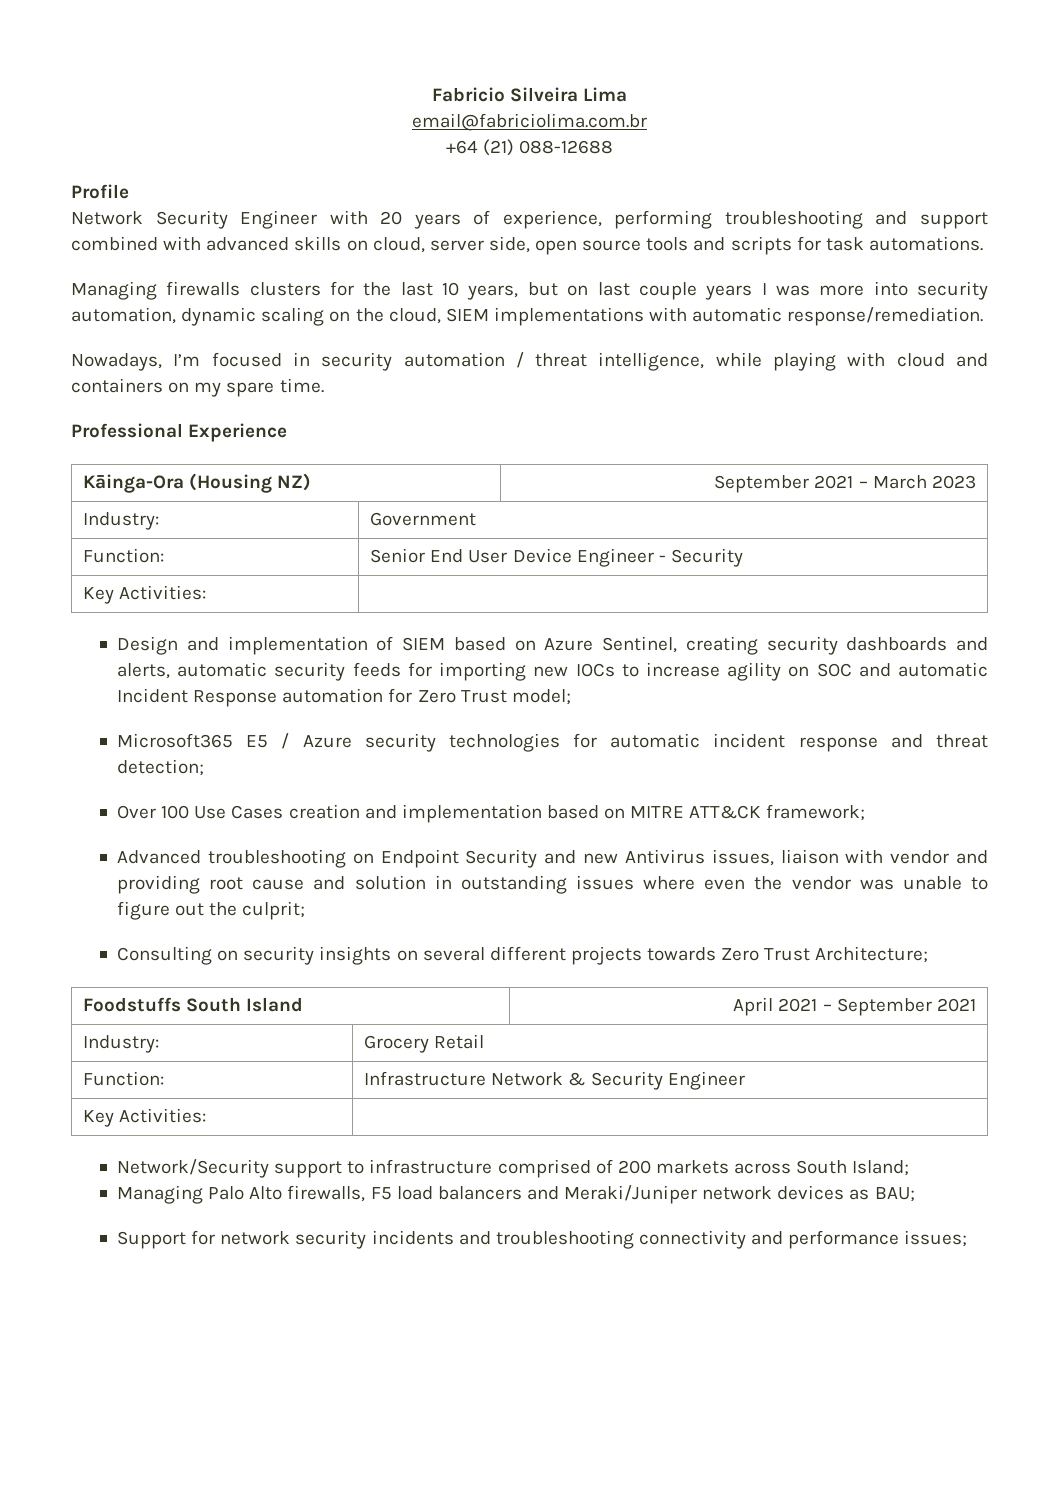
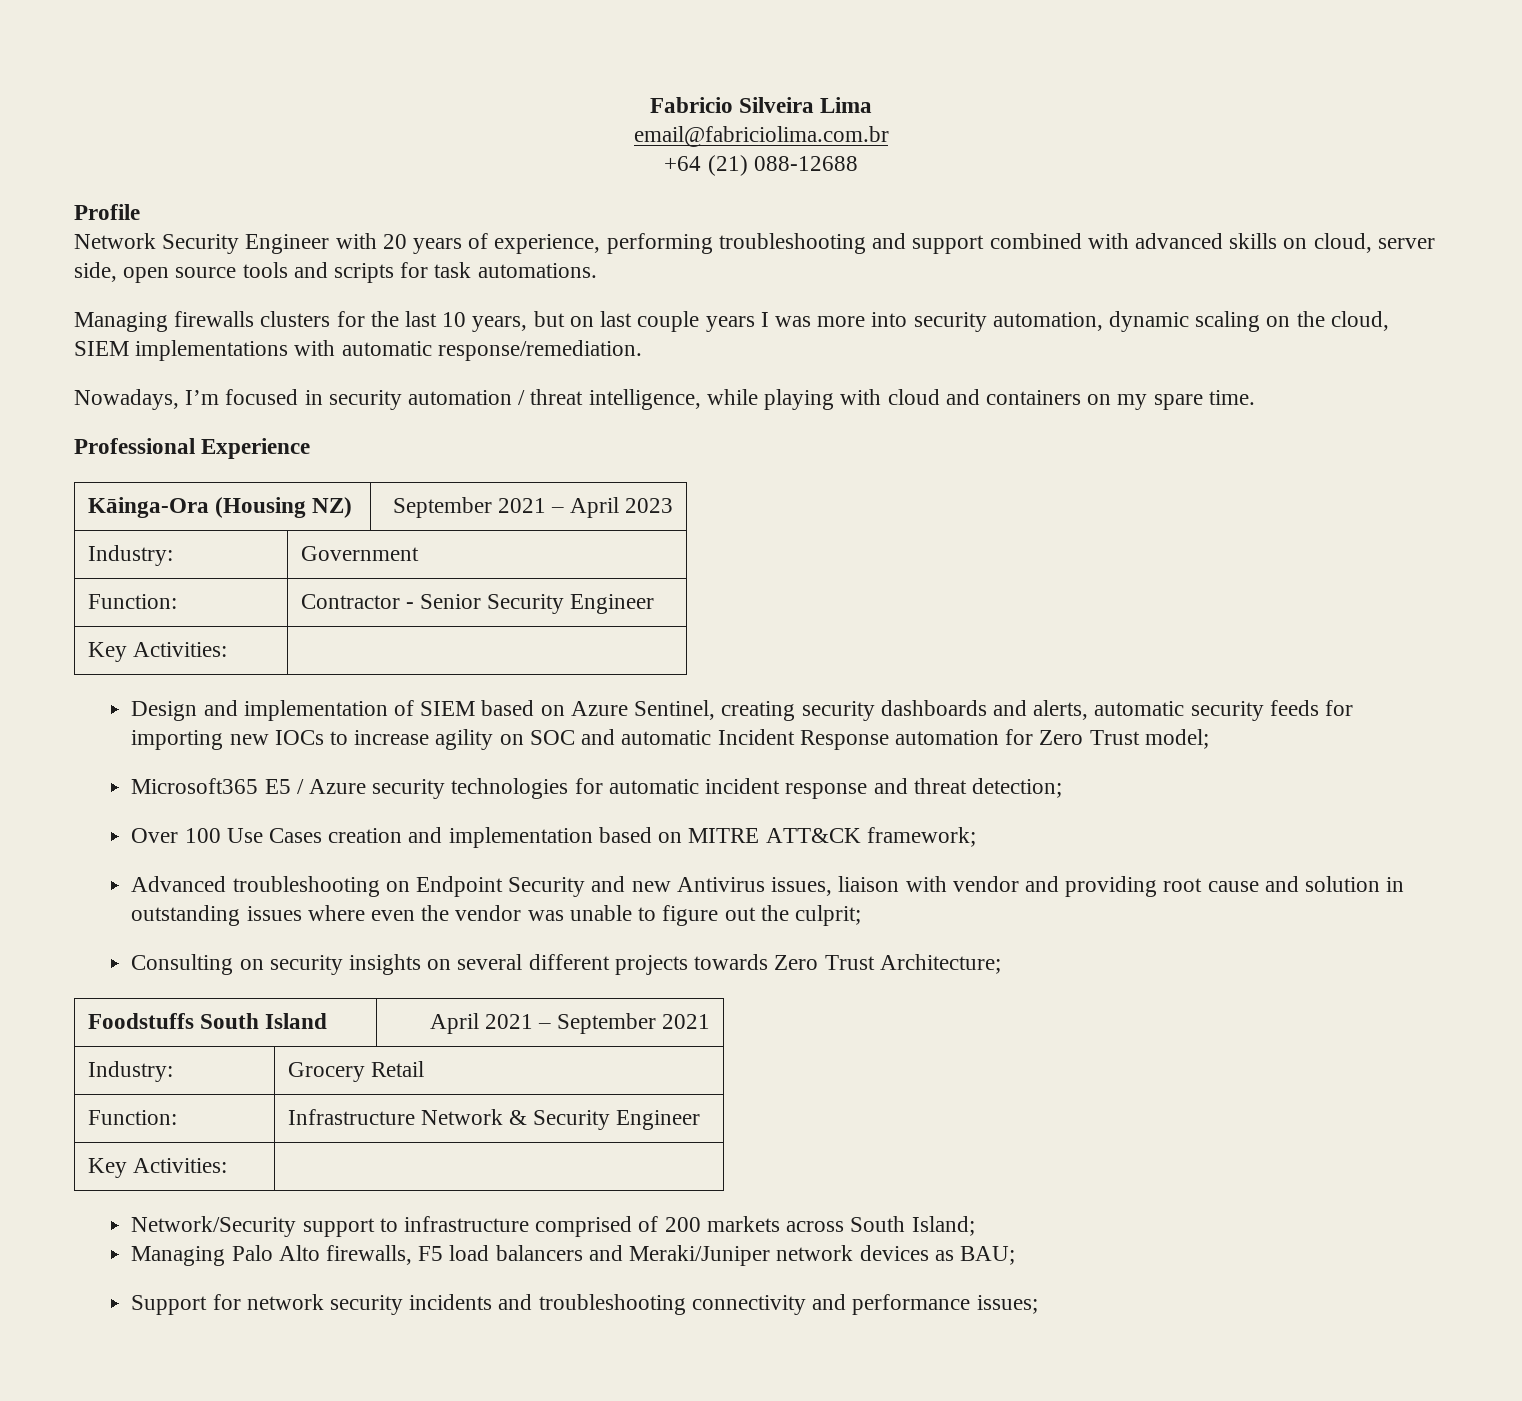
[872,475,927,489] March -> [570,497,620,518] April
[370,548,743,567] Senior End User Device Engineer - Security -> [300,594,655,614] Contractor - Senior Security Engineer

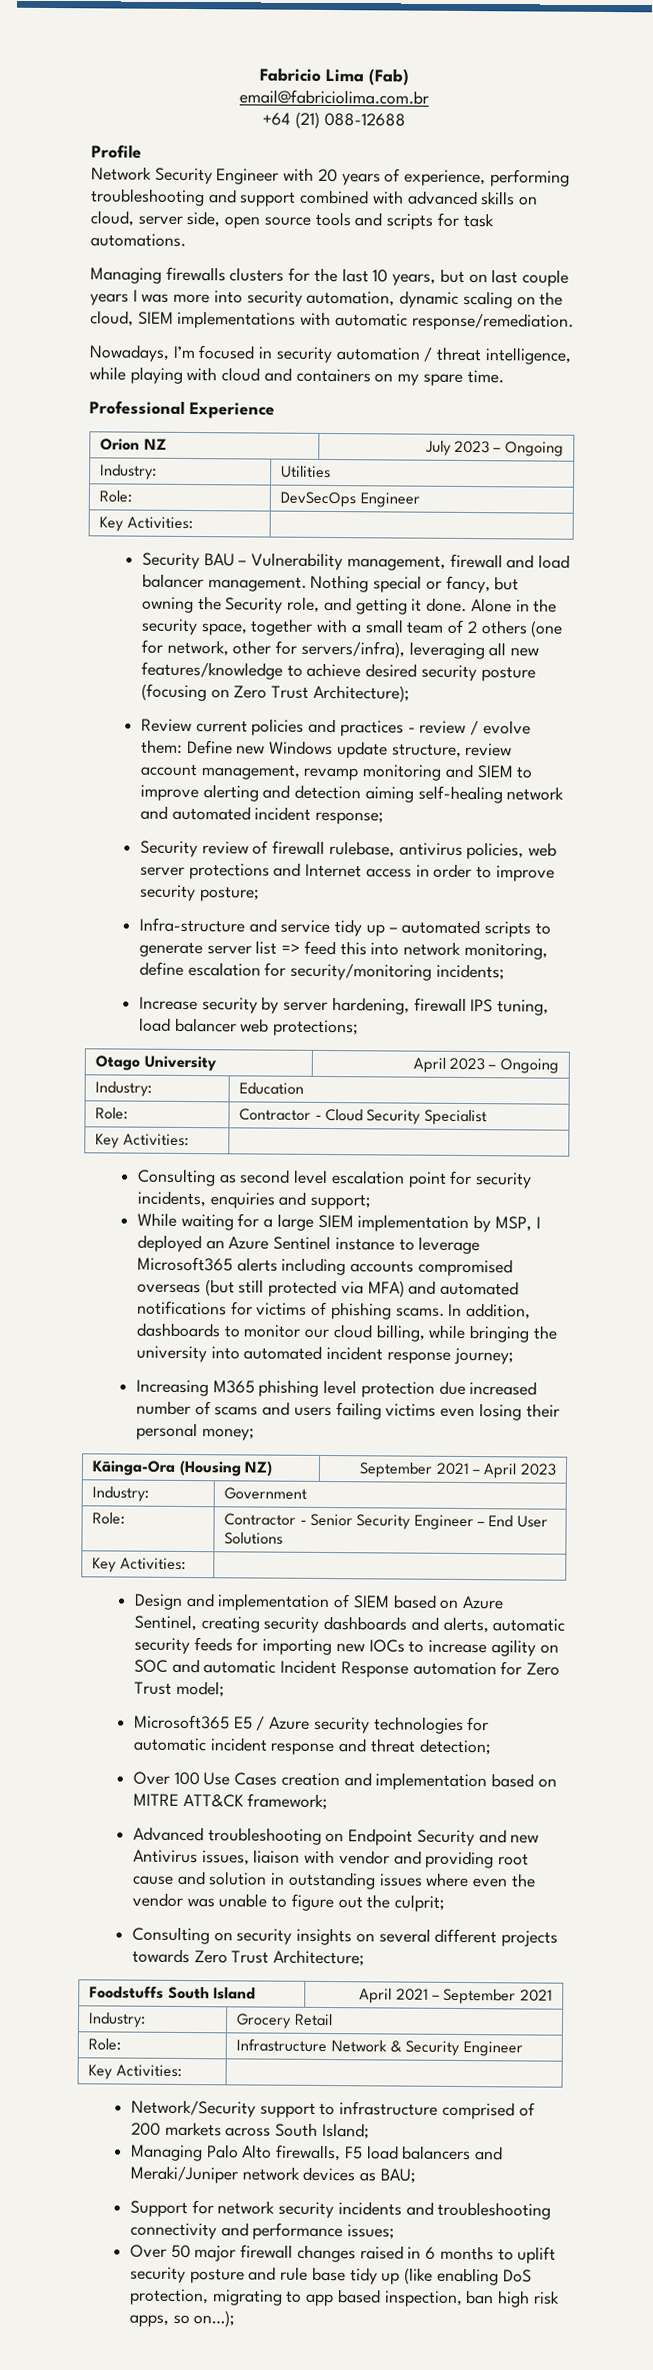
[739,97,814,113] Silveira -> (322, 74) none
(873, 105) none -> [367,68,409,86] (Fab)
(311, 448) none -> [100,438,167,451] [424,440,564,457] [100,464,158,480] [281,465,332,479] [99,490,133,503] [280,491,420,508] [99,516,193,532] [142,552,571,571] [142,573,520,594] [142,596,558,615] [141,618,564,638] [141,639,540,660] [141,661,536,682] [141,683,410,703] [141,718,531,737] [141,739,513,759] [140,763,534,781] [140,784,565,804] [140,805,385,825] [140,840,558,860] [140,862,555,882] [140,884,260,902] [139,917,551,938] [139,940,548,960] [139,961,505,981] [139,996,550,1016] [139,1017,360,1037] [95,1055,217,1072] [412,1057,559,1074] [95,1081,153,1097] [239,1082,305,1095] [95,1107,129,1120] [239,1108,487,1126] [95,1133,189,1149] [137,1168,533,1189] [137,1190,372,1210] [137,1212,541,1233] [137,1234,481,1255] [137,1256,513,1277] [137,1279,520,1298] [137,1300,532,1320] [136,1322,557,1343] [136,1345,514,1365] [136,1379,538,1398] [136,1400,560,1421] [136,1422,255,1441] // Orion NZ | July 2023 – Ongoing // Industry: | Utilities // Role: | DevSecOps Engineer // Key Activities: | // Security BAU – Vulnerability management, firewall and load balancer management. Nothing special or fancy, but owning the Security role, and getting it done. Alone in the security space, together with a small team of 2 others (one for network, other for servers/infra), leveraging all new features/knowledge to achieve desired security posture (focusing on Zero Trust Architecture); // Review current policies and practices - review / evolve them: Define new Windows update structure, review account management, revamp monitoring and SIEM to improve alerting and detection aiming self-healing network and automated incident response; // Security review of firewall rulebase, antivirus policies, web server protections and Internet access in order to improve security posture; // Infra-structure and service tidy up – automated scripts to generate server list => feed this into network monitoring, define escalation for security/monitoring incidents; // Increase security by server hardening, firewall IPS tuning, load balancer web protections; // Otago University | April 2023 – Ongoing // Industry: | Education // Role: | Contractor - Cloud Security Specialist // Key Activities: | // Consulting as second level escalation point for security incidents, enquiries and support; // While waiting for a large SIEM implementation by MSP, I deployed an Azure Sentinel instance to leverage Microsoft365 alerts including accounts compromised overseas (but still protected via MFA) and automated notifications for victims of phishing scams. In addition, dashboards to monitor our cloud billing, while bringing the university into automated incident response journey; // Increasing M365 phishing level protection due increased number of scams and users failing victims even losing their personal money;
[87,594,177,609] Function: -> [92,1512,126,1525] Role:
(655, 604) none -> [476,1515,548,1528] [224,1532,284,1545] – End User Solutions
[87,1110,177,1125] Function: -> [88,2038,122,2051] Role:
(1038, 1304) none -> [130,2244,557,2264] [130,2266,532,2286] [129,2288,560,2308] [129,2310,236,2328] // Over 50 major firewall changes raised in 6 months to uplift security posture and rule base tidy up (like enabling DoS protection, migrating to app based inspection, ban high risk apps, so on…);

